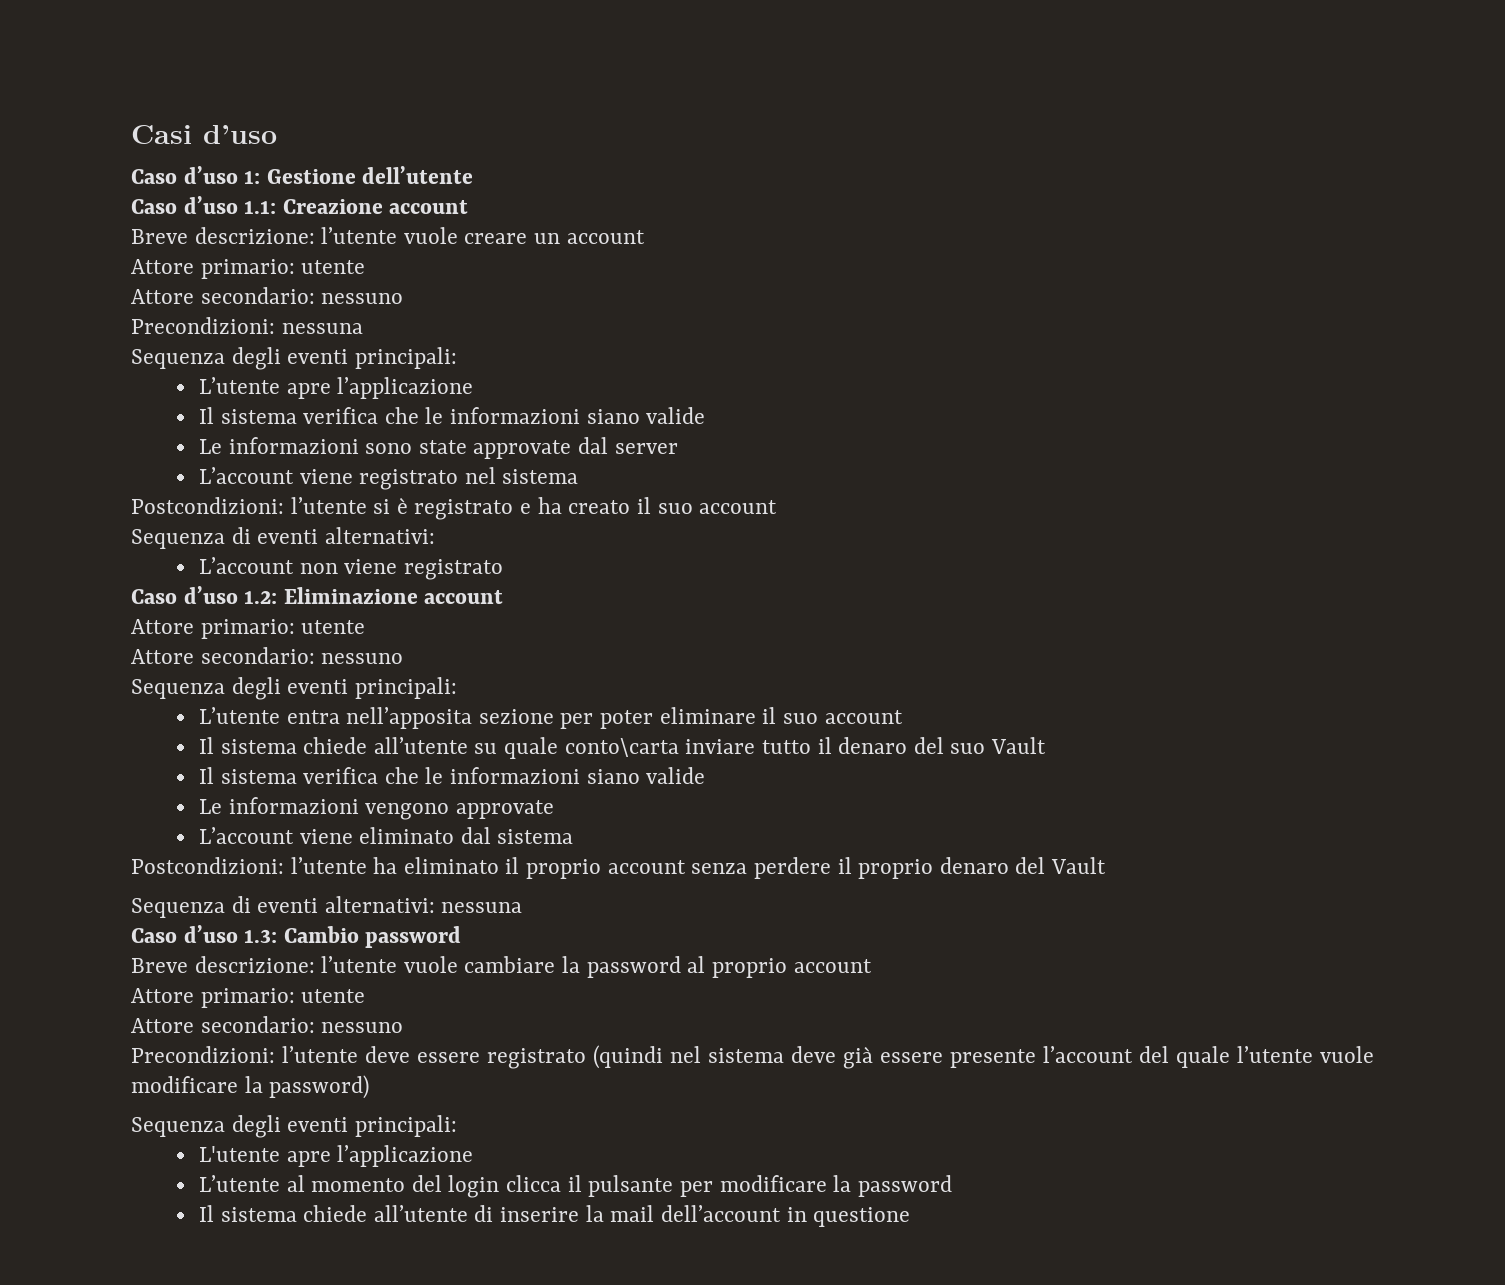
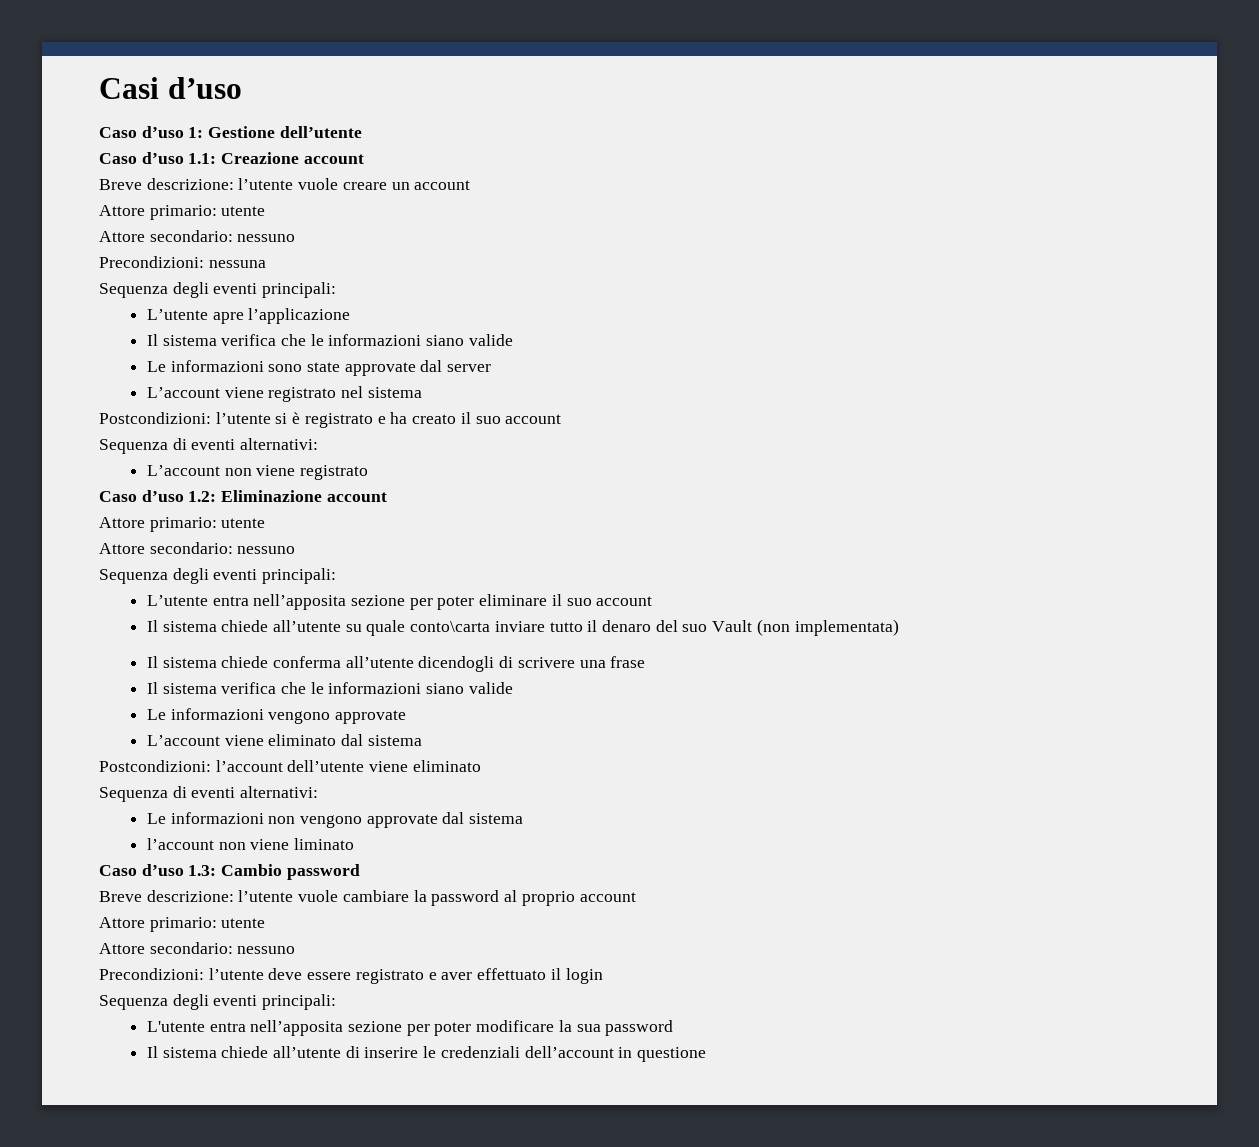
(1046, 745) none -> [756,619,899,636] [146,656,646,672] (non implementata) // Il sistema chiede conferma all’utente dicendogli di scrivere una frase
[290,857,1106,879] [131,896,523,918] l’utente ha eliminato il proprio account senza perdere il proprio denaro del Vault // Sequenza di eventi alternativi: nessuna -> [215,760,481,772] [99,786,319,802] [146,812,524,828] [146,838,354,850] l’account dell’utente viene eliminato // Sequenza di eventi alternativi: // Le informazioni non vengono approvate dal sistema // l’account non viene liminato
[593,1045,1374,1069] [131,1075,370,1099] [131,1115,457,1138] [198,1145,474,1167] [198,1175,852,1198] (quindi nel sistema deve già essere presente l’account del quale l’utente vuole modificare la password) // Sequenza degli eventi principali: // L'utente apre l’applicazione // L’utente al momento del login clicca il pulsante per modificare la -> [428,968,603,984] [99,994,337,1010] [146,1020,601,1036] e aver effettuato il login // Sequenza degli eventi principali: // L'utente entra nell’apposita sezione per poter modificare la sua
[585,1205,655,1222] la mail -> [423,1046,520,1058] le credenziali

